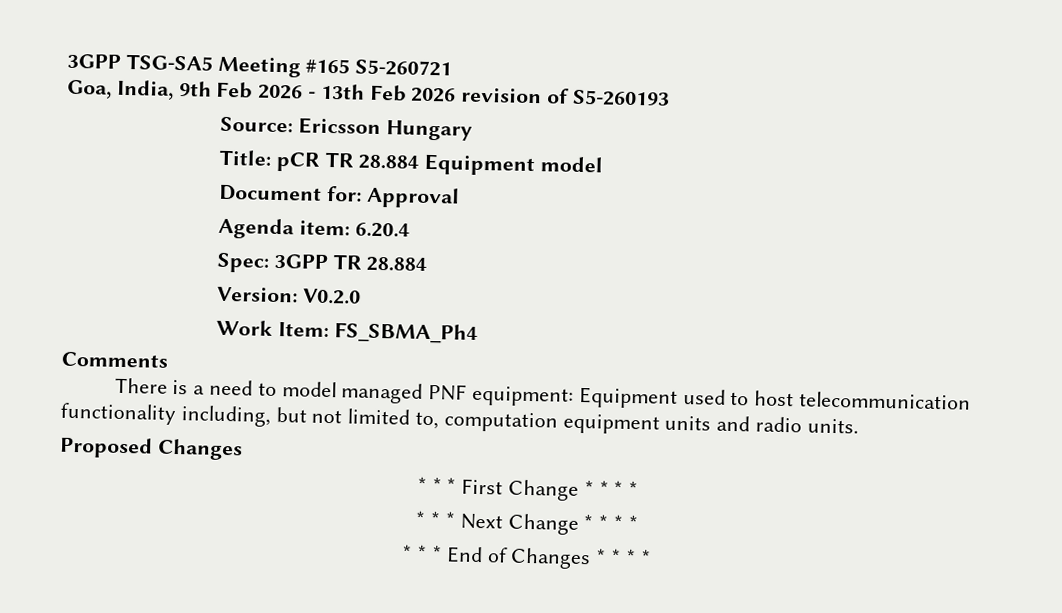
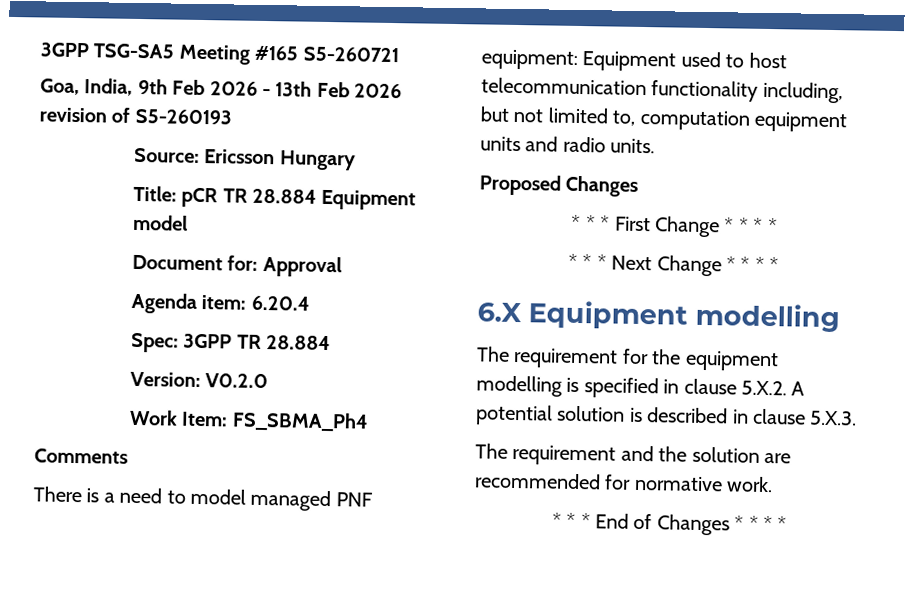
(638, 523) none -> [477,300,840,333] [476,346,779,372] [476,375,806,399] [475,404,858,426] [475,443,791,466] [474,472,774,493] // 6.X Equipment modelling // The requirement for the equipment modelling is specified in clause 5.X.2. A potential solution is described in clause 5.X.3. // The requirement and the solution are recommended for normative work.

